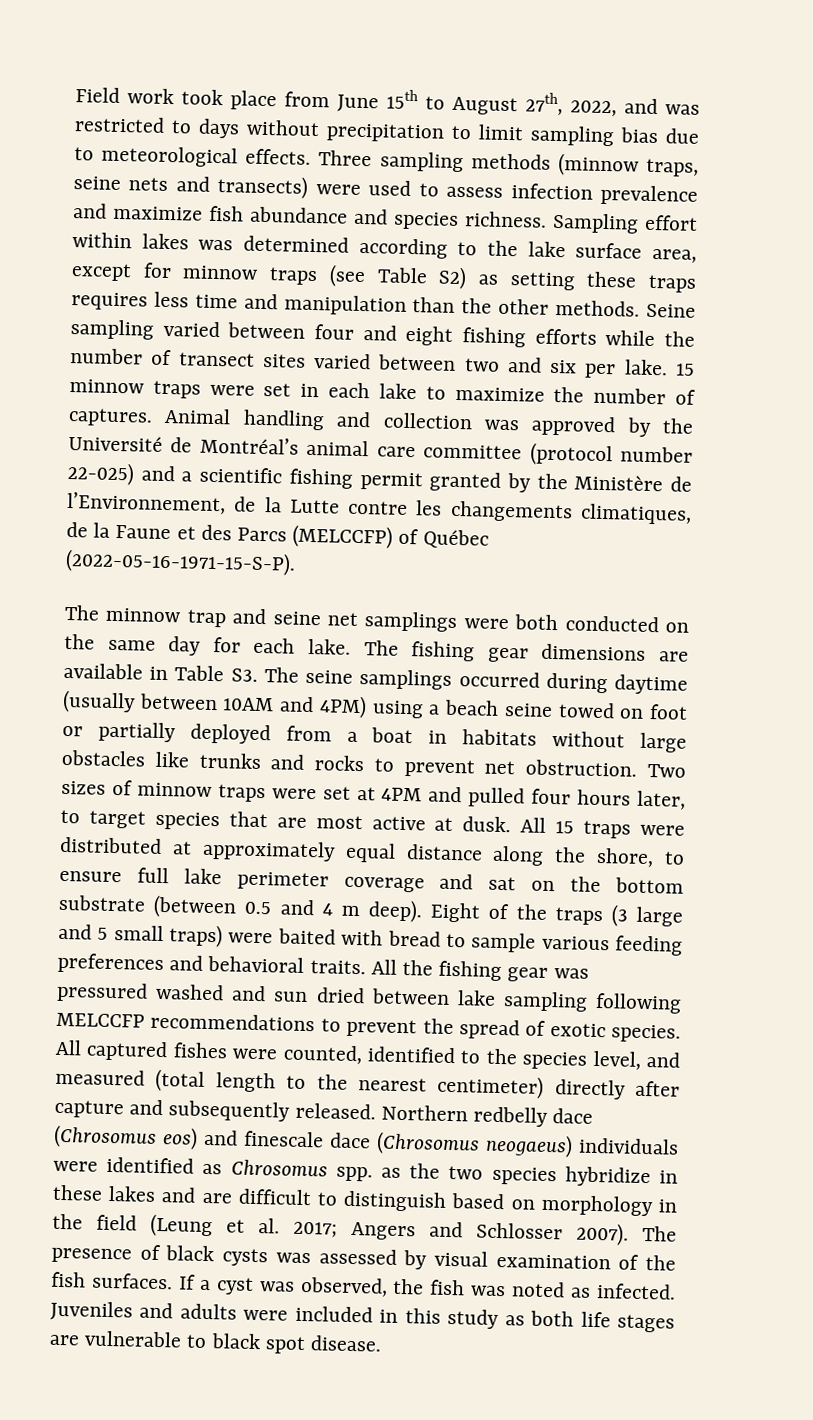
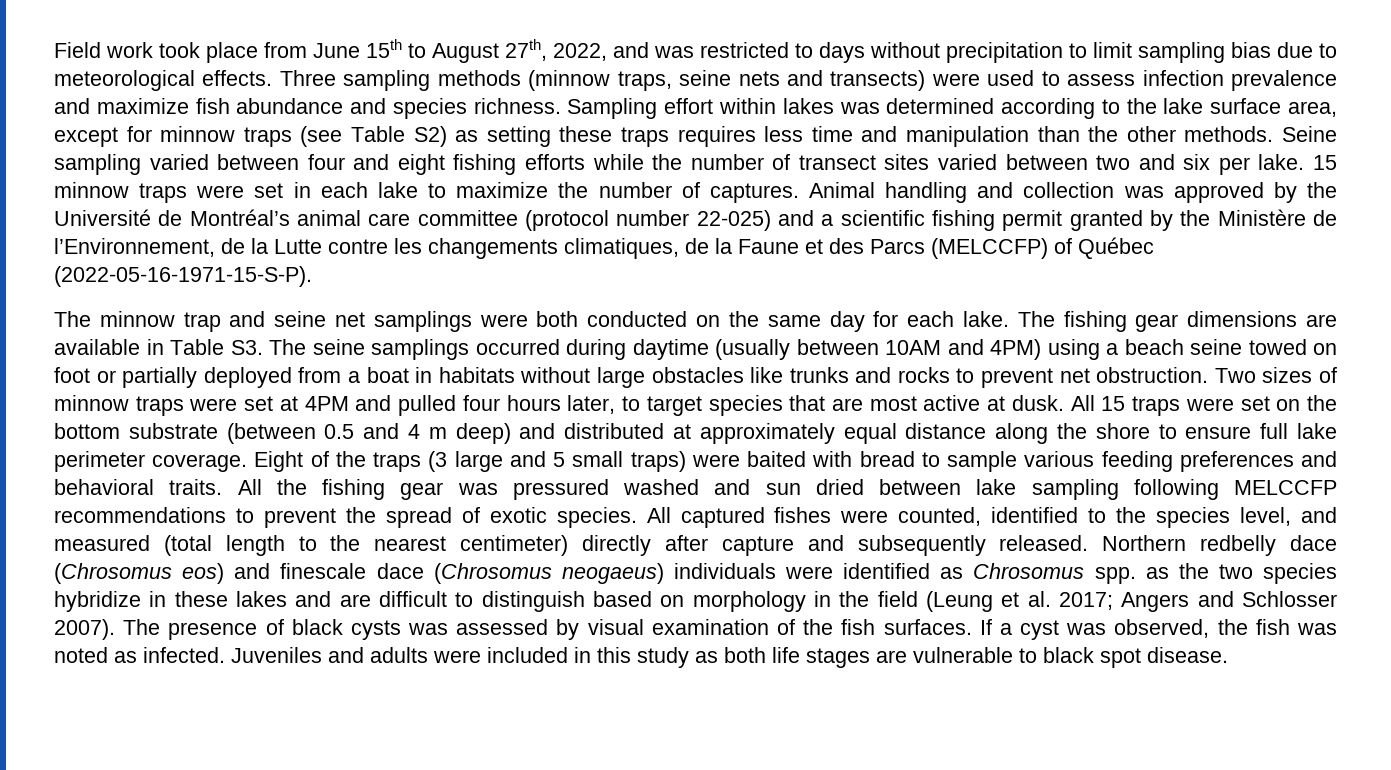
[60,836,685,868] [59,867,517,893] distributed at approximately equal distance along the shore, to ensure full lake perimeter coverage and sat -> [1240,396,1270,411] set
[368,899,424,923] deep). -> [455,423,1337,444] [54,451,248,472] deep) and distributed at approximately equal distance along the shore to ensure full lake perimeter coverage.

